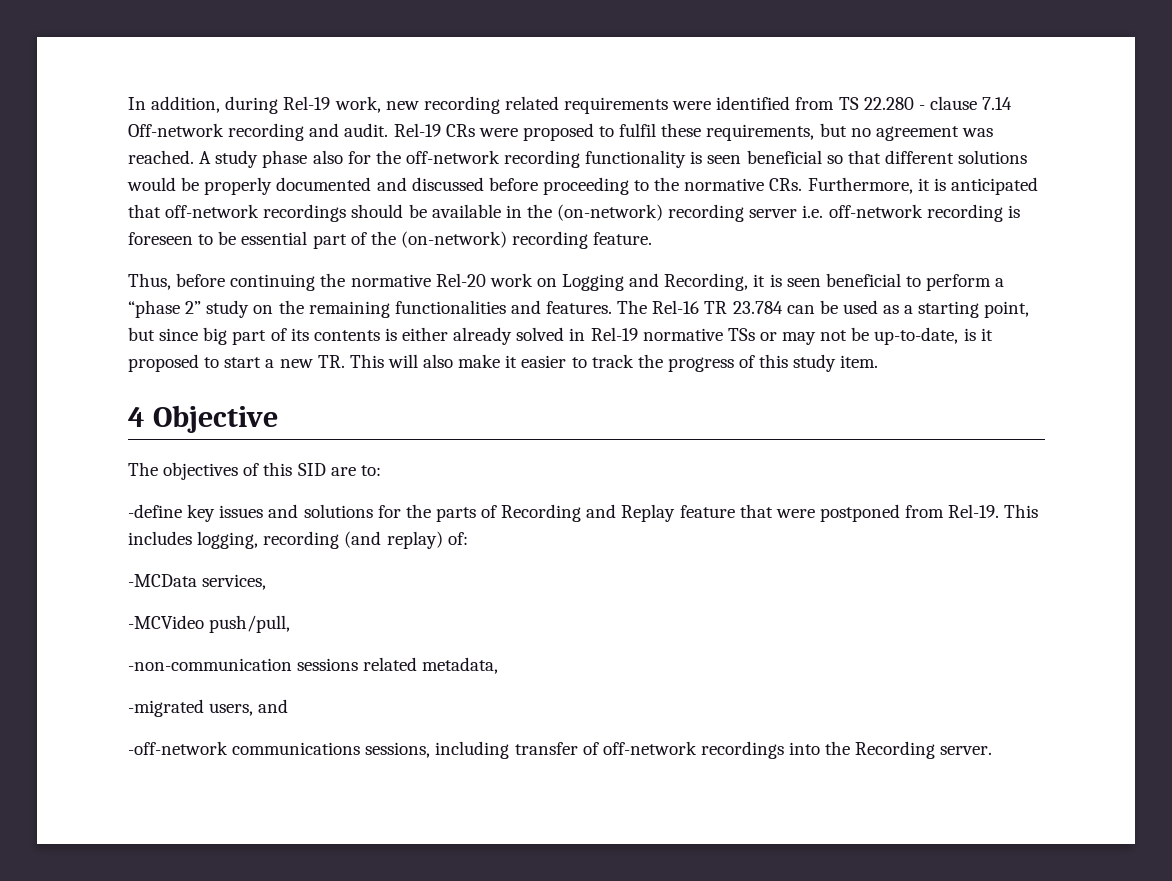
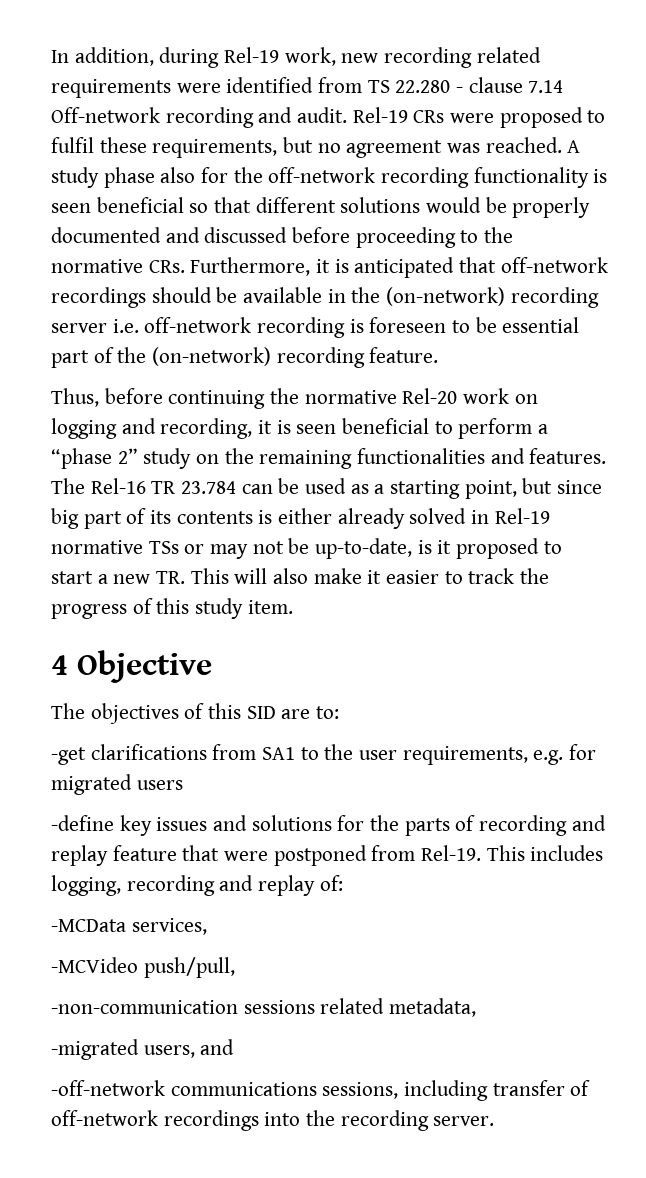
[562,273,749,291] Logging and Recording, -> [51,418,253,439] logging and recording,
(381, 470) none -> [51,744,597,765] [51,774,183,795] // -get clarifications from SA1 to the user requirements, e.g. for migrated users
[501,504,676,522] Recording and Replay -> [479,815,606,836] [51,845,108,866] recording and replay
[344,531,443,549] (and replay) -> [219,875,316,896] and replay
[855,741,936,759] Recording -> [340,1110,429,1131] recording

